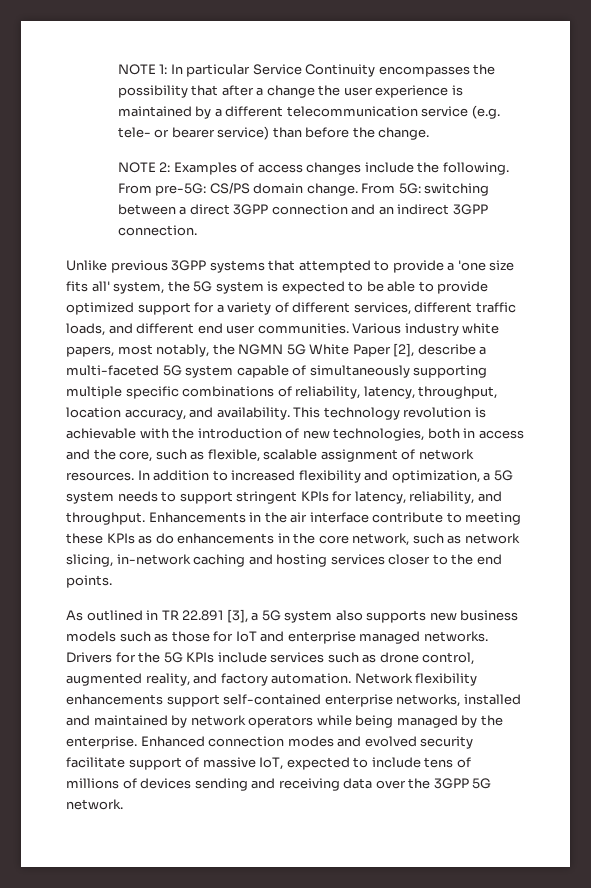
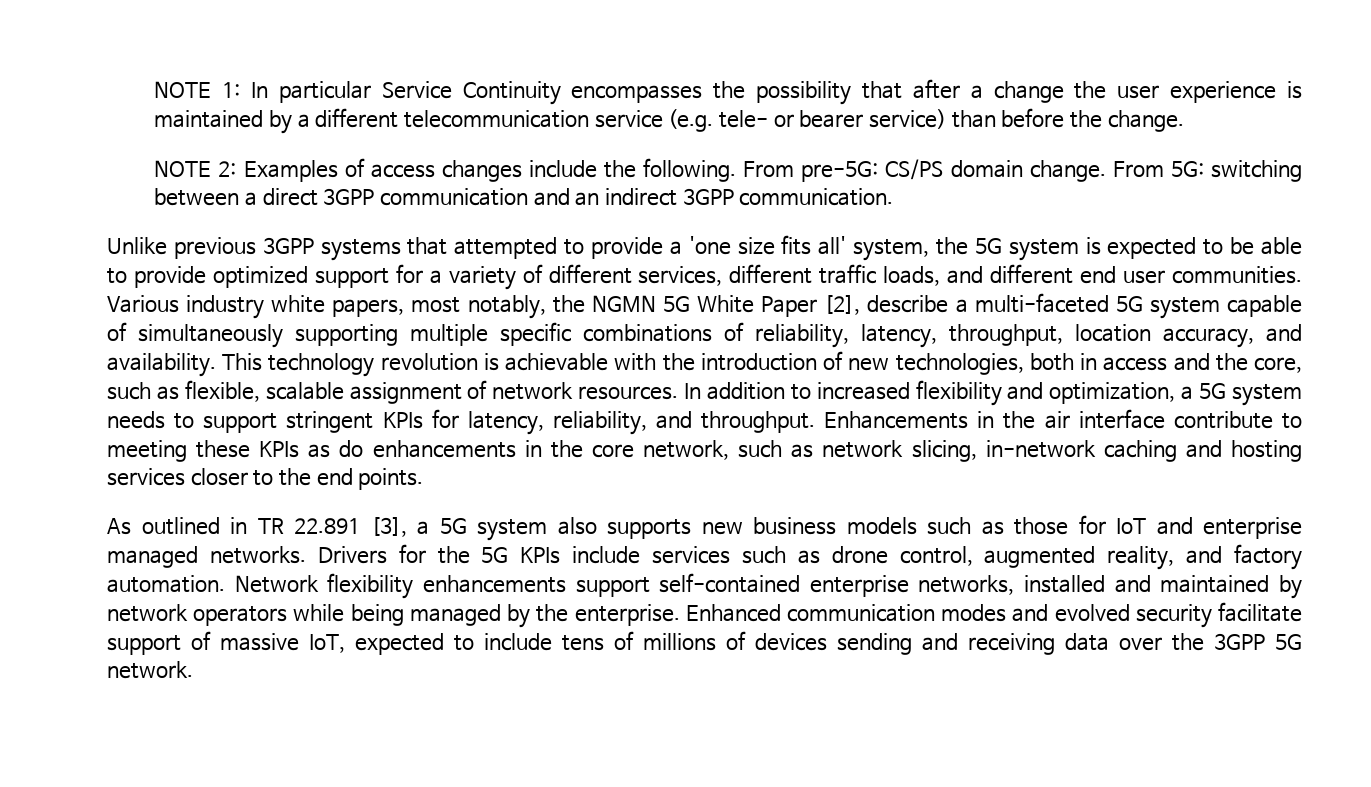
[271,204,348,215] connection -> [379,188,528,206] communication
[117,225,197,236] connection. -> [739,188,894,206] communication.
[208,736,285,747] connection -> [786,604,935,622] communication

